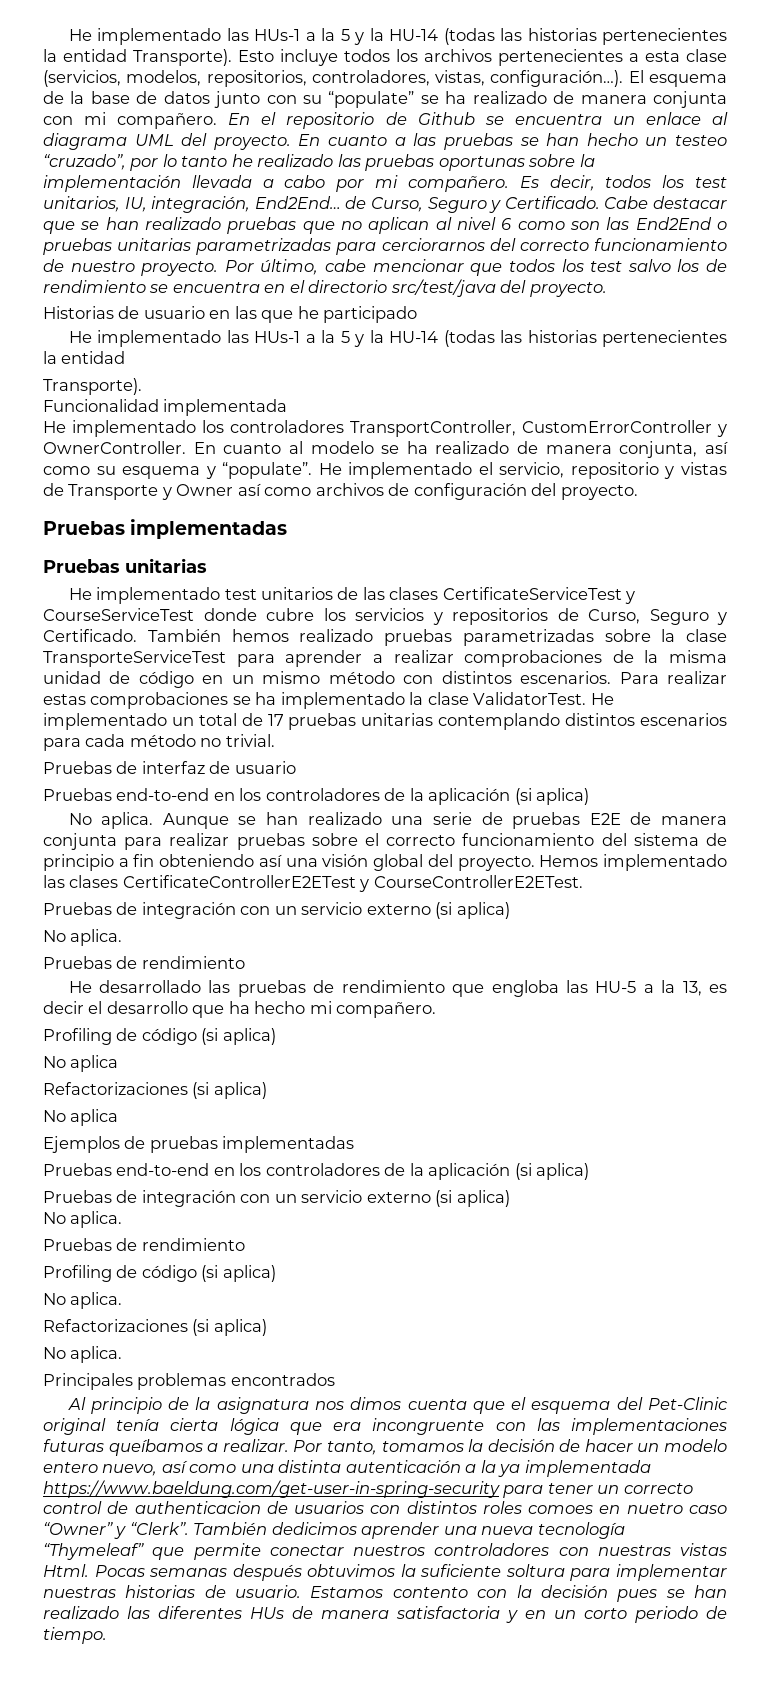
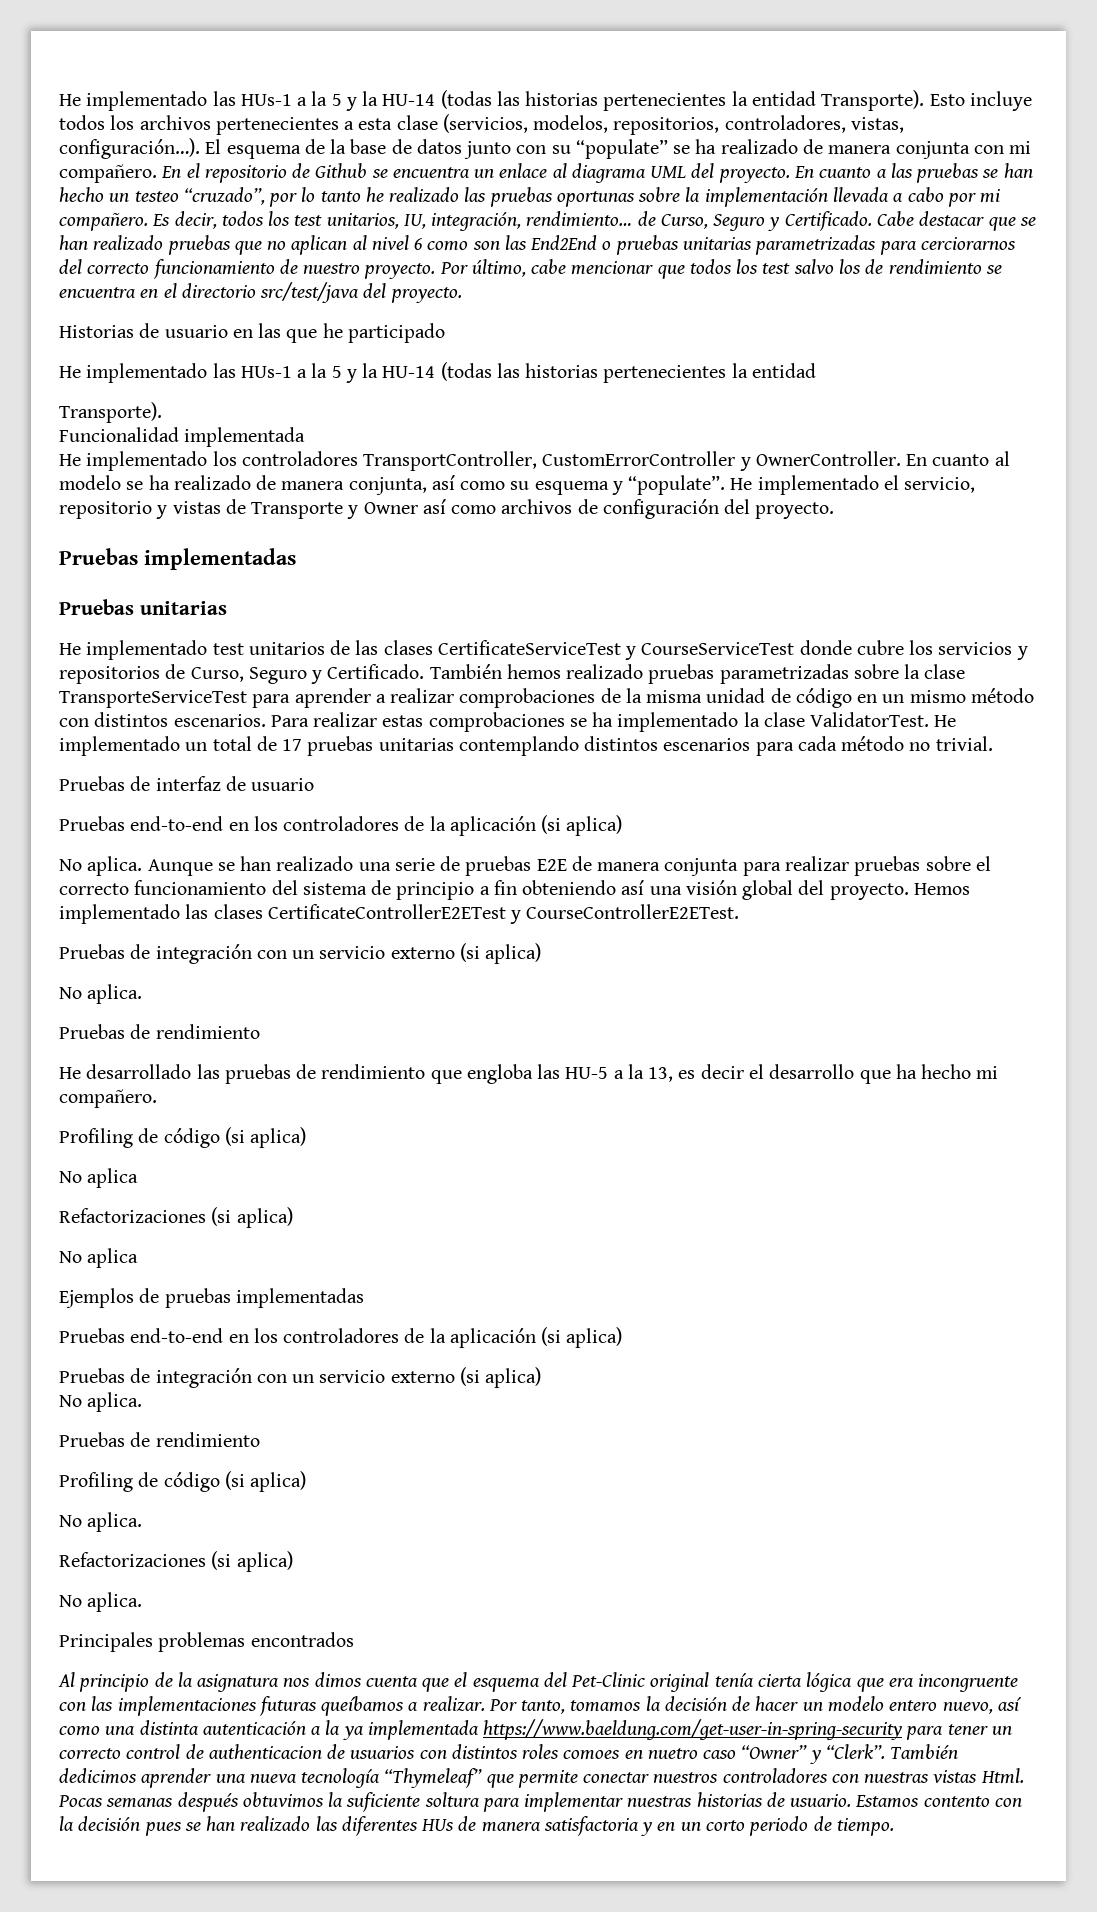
[254,196,341,209] End2End… -> [526,211,633,227] rendimiento…

